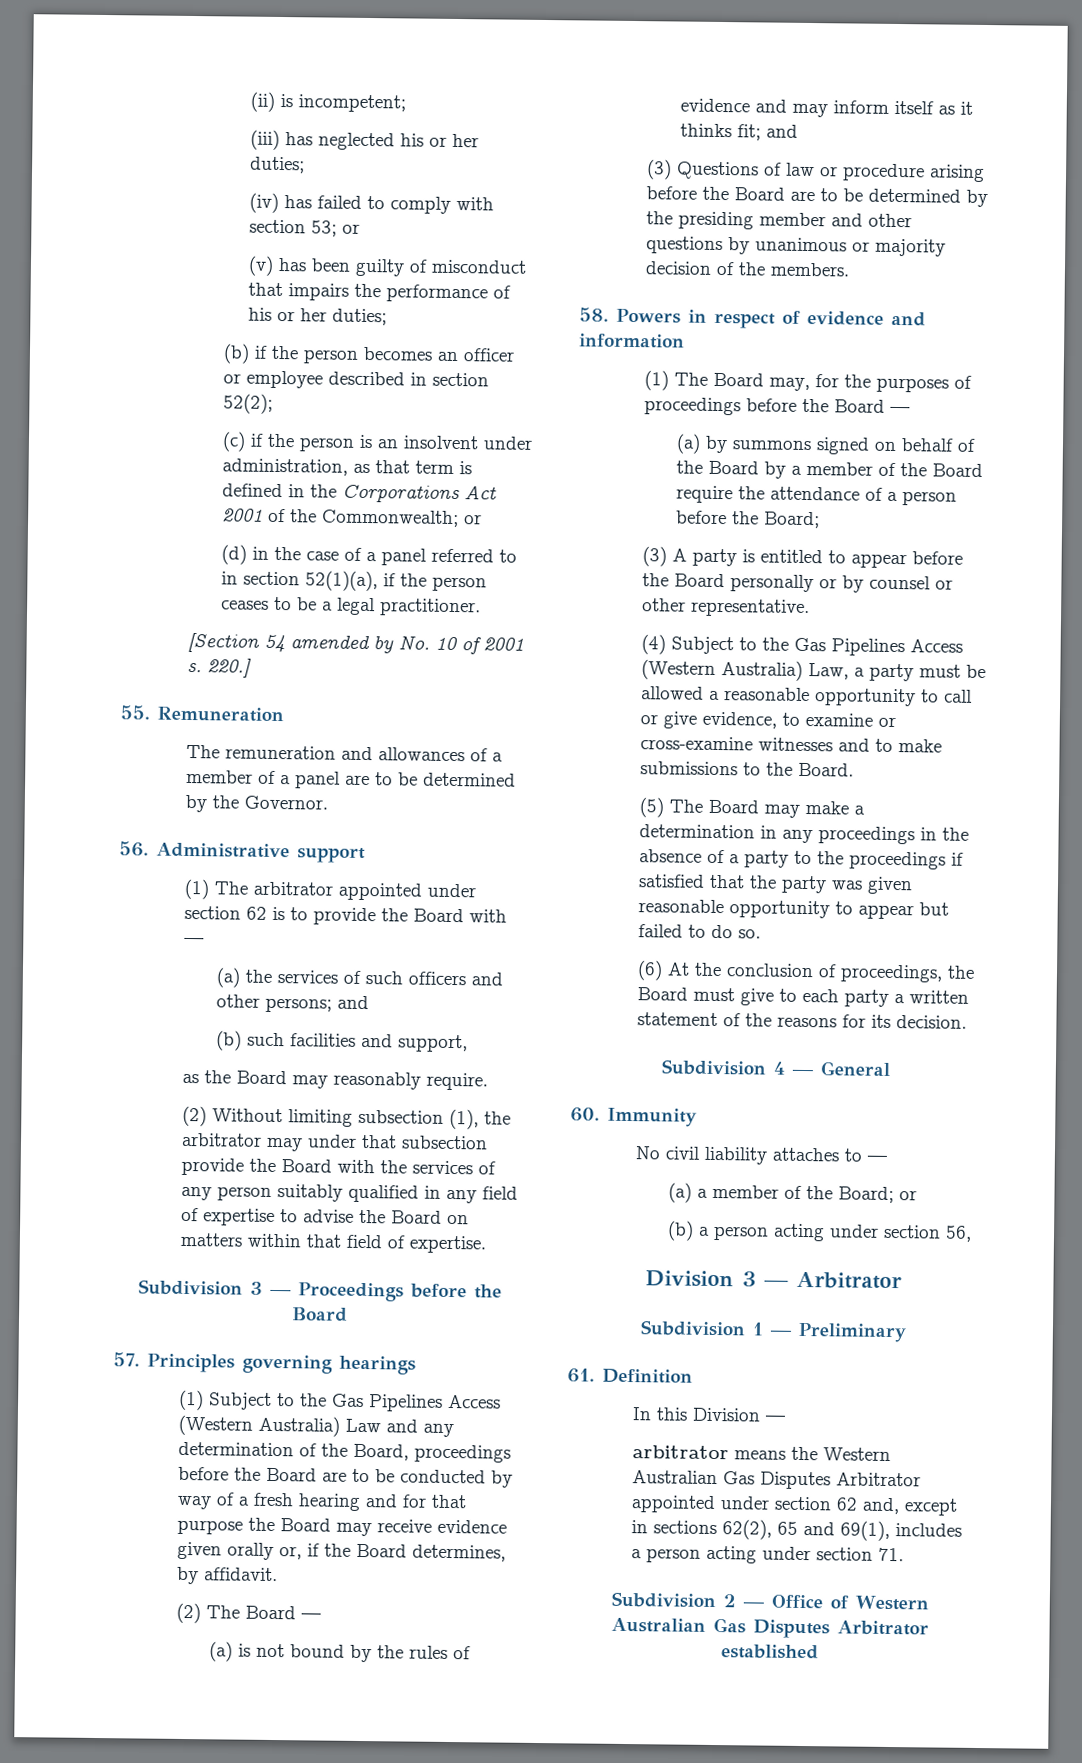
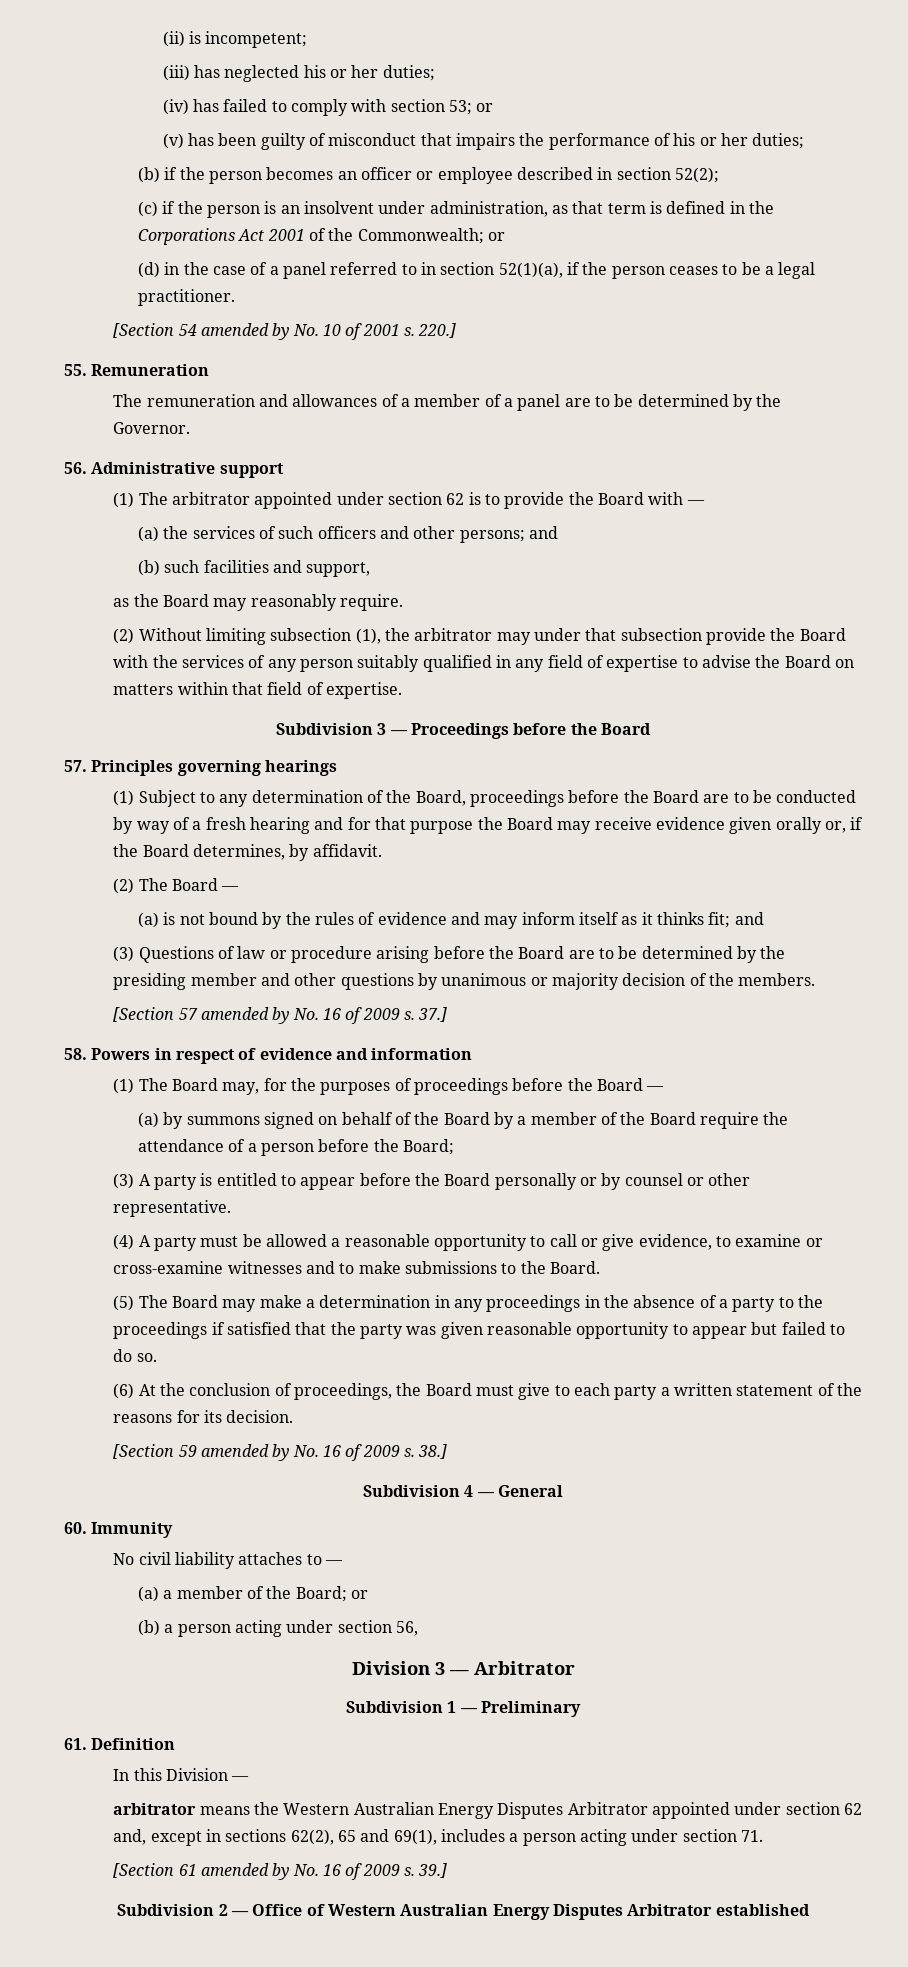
[299,1393,501,1412] [177,1414,418,1437] the Gas Pipelines Access (Western Australia) Law and -> (216, 797) none
(850, 269) none -> [113,1007,448,1024] // [Section 57 amended by No. 16 of 2009 s. 37.]
[670,636,963,657] [640,659,865,681] Subject to the Gas Pipelines Access (Western Australia) Law, a -> [138,1235,151,1247] A
(967, 1022) none -> [113,1444,448,1461] // [Section 59 amended by No. 16 of 2009 s. 38.]
[722,1471,755,1485] Gas -> [437,1803,494,1819] Energy
(904, 1554) none -> [113,1863,448,1880] // [Section 61 amended by No. 16 of 2009 s. 39.]
[712,1617,746,1634] Gas -> [492,1904,550,1920] Energy

